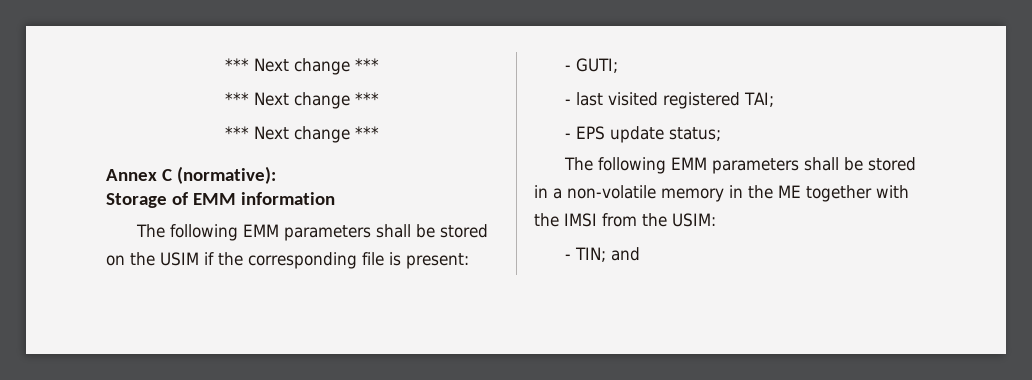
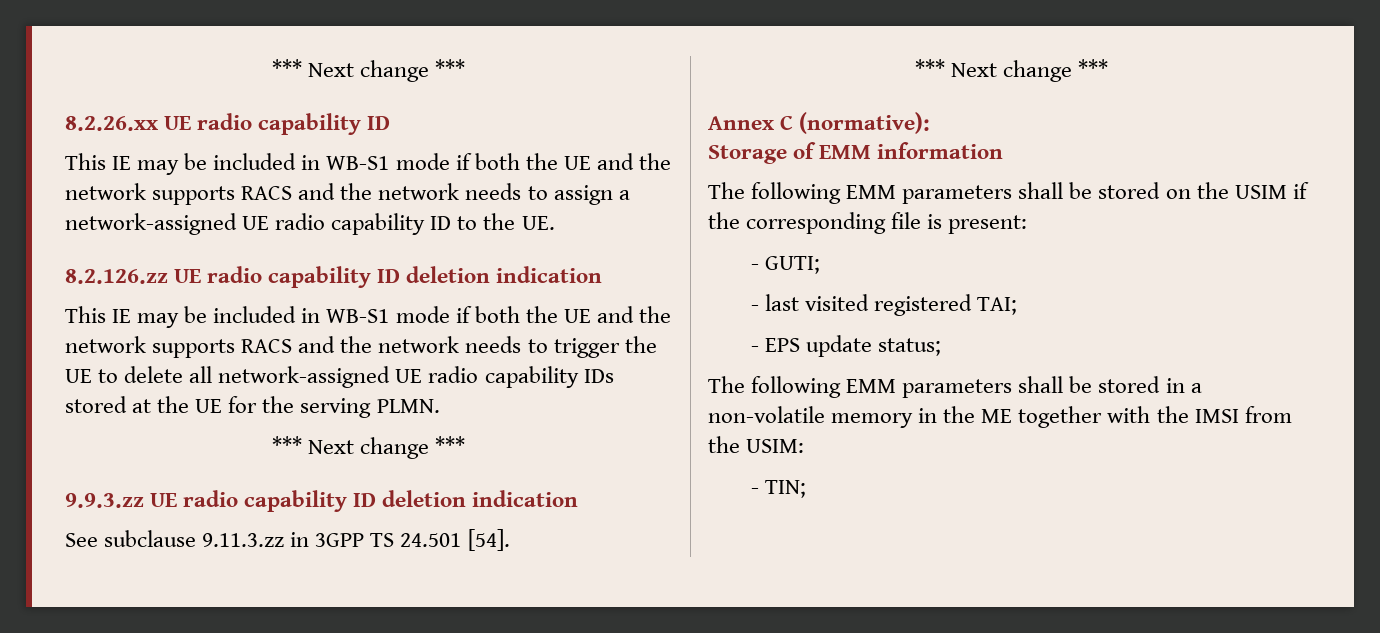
[225,58,379,75] [225,92,379,109] *** Next change *** // *** Next change *** -> [271,59,466,82] [65,113,391,135] [65,153,671,175] [65,183,630,205] [65,213,555,235] [65,266,603,288] [65,306,671,328] [65,336,657,358] [65,366,614,388] [65,396,440,418] [271,436,466,459] [65,490,579,512] [65,529,510,551] *** Next change *** // 8.2.26.xx UE radio capability ID // This IE may be included in WB-S1 mode if both the UE and the network supports RACS and the network needs to assign a network-assigned UE radio capability ID to the UE. // 8.2.126.zz UE radio capability ID deletion indication // This IE may be included in WB-S1 mode if both the UE and the network supports RACS and the network needs to trigger the UE to delete all network-assigned UE radio capability IDs stored at the UE for the serving PLMN. // *** Next change *** // 9.9.3.zz UE radio capability ID deletion indication // See subclause 9.11.3.zz in 3GPP TS 24.501 [54].
[610,247,640,261] and -> (806, 489) none

